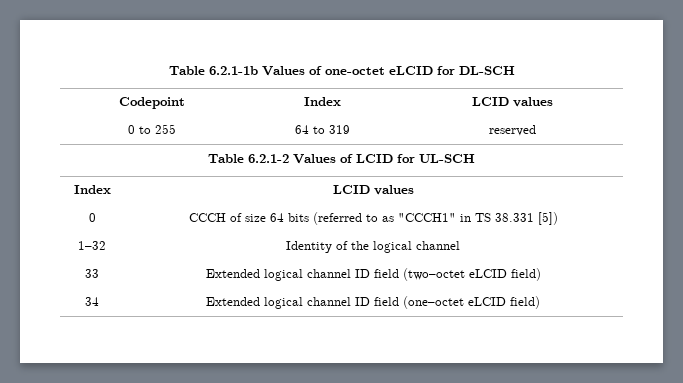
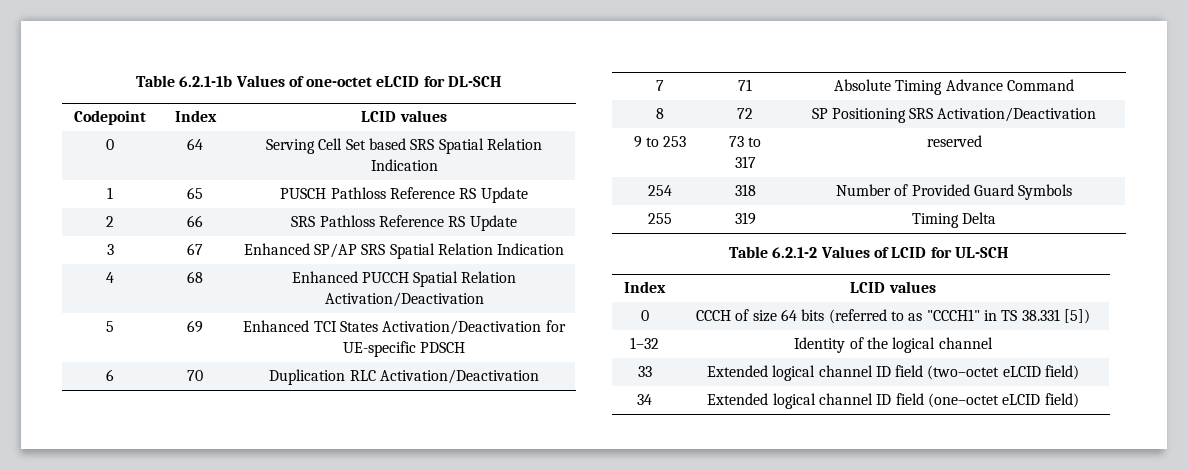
[138,126,151,134] to -> [187,138,203,150] [266,138,542,154] [370,159,438,171] [107,187,113,199] [187,187,203,199] [280,187,528,203] [106,216,114,227] [187,215,203,227] [291,215,517,231] [106,244,114,255] [187,243,203,255] [243,243,565,259] [106,272,114,283] [187,271,203,283] [291,271,517,287] [324,292,484,307] [106,321,114,332] [187,320,203,333] [243,320,566,335] [342,341,466,357] [106,369,114,381] [187,370,203,381] [269,369,539,385] [656,80,664,91] [738,79,752,91] [834,79,1074,95] [656,108,664,119] [737,108,753,119] [811,107,1097,123] [633,136,687,148] [728,136,762,147] [734,156,756,168] [926,135,982,147] [648,185,672,196] [734,184,756,196] [835,184,1073,200] | 64 | Serving Cell Set based SRS Spatial Relation Indication // 1 | 65 | PUSCH Pathloss Reference RS Update // 2 | 66 | SRS Pathloss Reference RS Update // 3 | 67 | Enhanced SP/AP SRS Spatial Relation Indication // 4 | 68 | Enhanced PUCCH Spatial Relation Activation/Deactivation // 5 | 69 | Enhanced TCI States Activation/Deactivation for UE-specific PDSCH // 6 | 70 | Duplication RLC Activation/Deactivation // 7 | 71 | Absolute Timing Advance Command // 8 | 72 | SP Positioning SRS Activation/Deactivation // 9 to 253 | 73 to 317 | reserved // 254 | 318 | Number of Provided Guard Symbols //
[295,125,325,134] 64 to -> (672, 218) none
[489,125,536,136] reserved -> [911,212,997,228] Timing Delta

